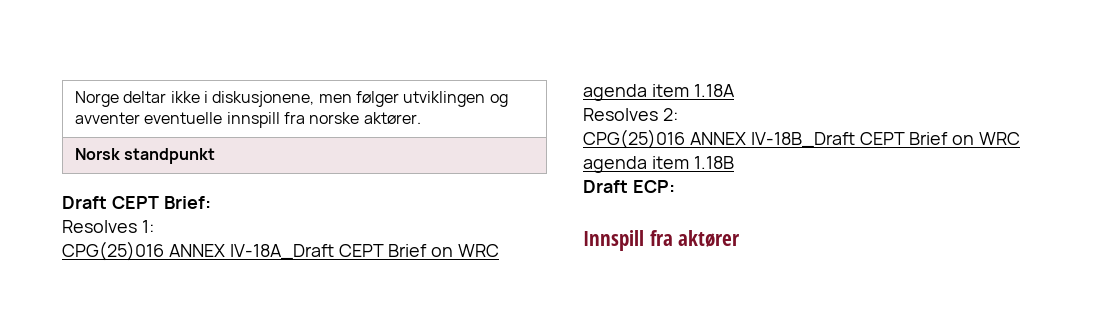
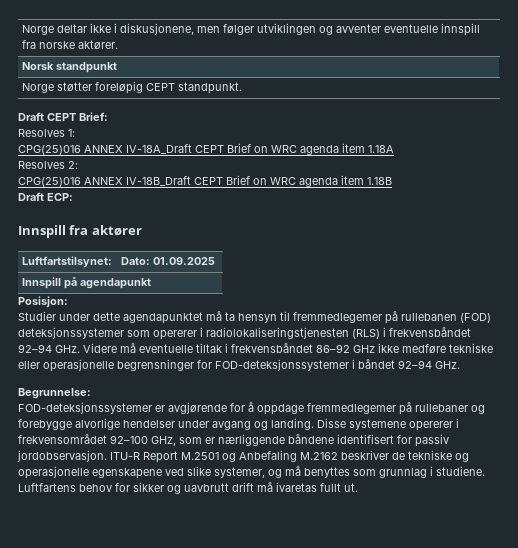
(216, 156) none -> [22,81,243,94] // Norge støtter foreløpig CEPT standpunkt.
(741, 238) none -> [22,256,113,268] [121,257,216,265] [22,277,152,289] [18,296,68,308] [18,311,491,324] [18,327,471,340] [18,343,493,354] [18,359,460,372] [18,388,91,399] [18,402,485,415] [18,418,459,431] [18,434,449,447] [17,450,469,463] [18,466,485,479] [18,482,358,494] // Luftfartstilsynet: | Dato: 01.09.2025 // Innspill på agendapunkt // Posisjon: // Studier under dette agendapunktet må ta hensyn til fremmedlegemer på rullebanen (FOD) deteksjonssystemer som opererer i radiolokaliseringstjenesten (RLS) i frekvensbåndet 92–94 GHz. Videre må eventuelle tiltak i frekvensbåndet 86–92 GHz ikke medføre tekniske eller operasjonelle begrensninger for FOD-deteksjonssystemer i båndet 92–94 GHz. // Begrunnelse: // FOD-deteksjonssystemer er avgjørende for å oppdage fremmedlegemer på rullebaner og forebygge alvorlige hendelser under avgang og landing. Disse systemene opererer i frekvensområdet 92–100 GHz, som er nærliggende båndene identifisert for passiv jordobservasjon. ITU-R Report M.2501 og Anbefaling M.2162 beskriver de tekniske og operasjonelle egenskapene ved slike systemer, og må benyttes som grunnlag i studiene. Luftfartens behov for sikker og uavbrutt drift må ivaretas fullt ut.

